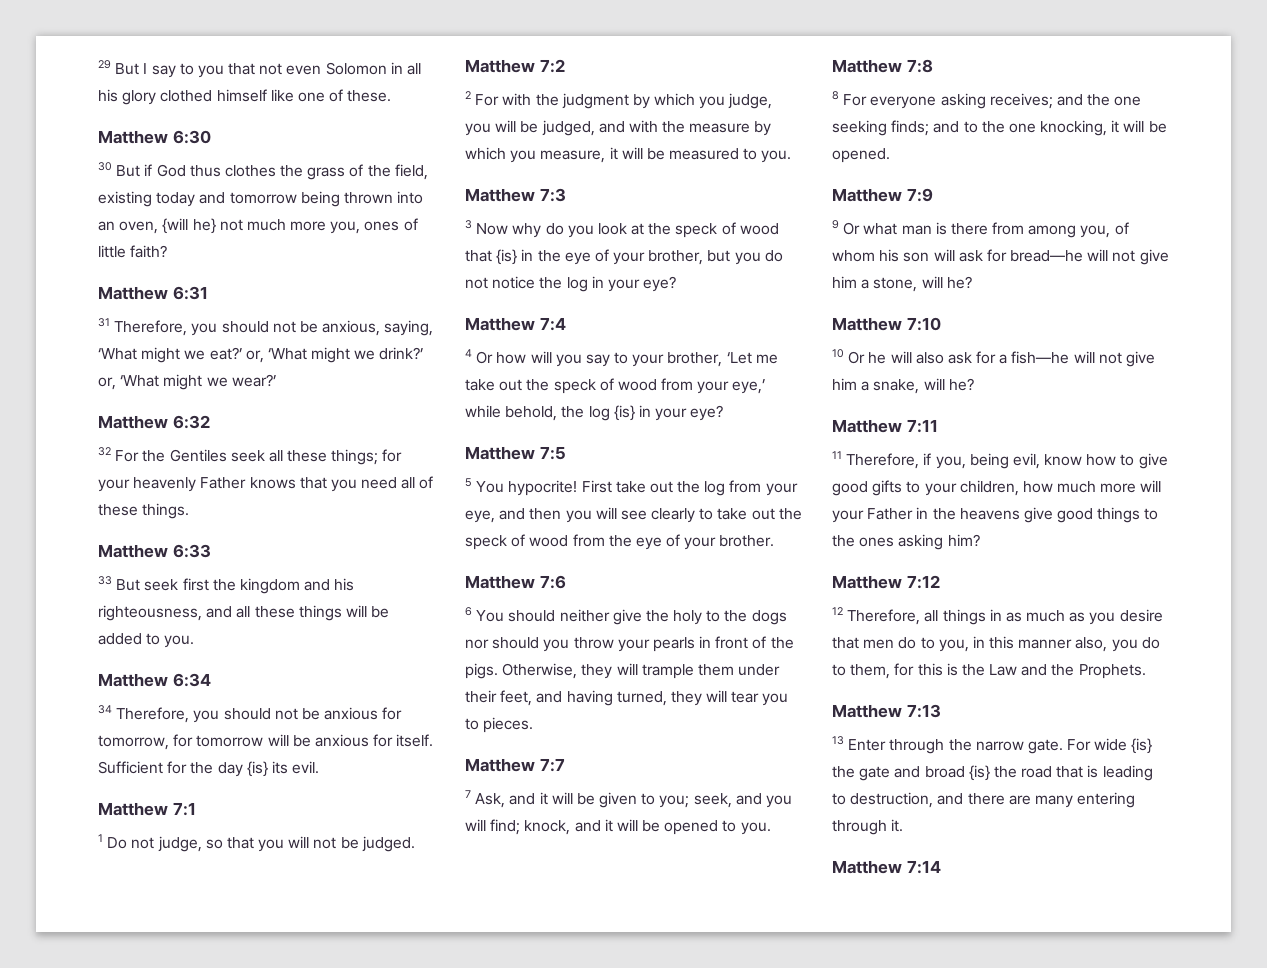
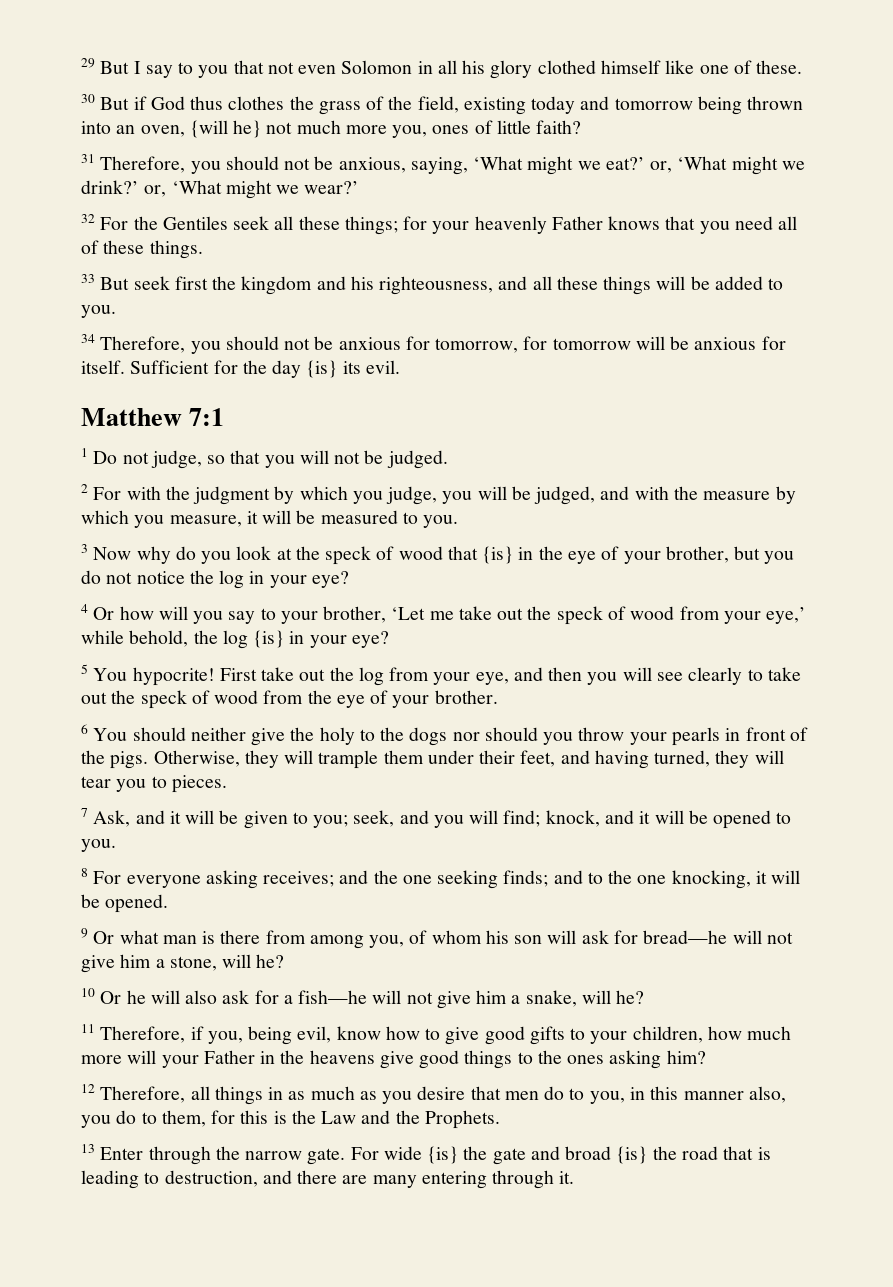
[98,130,211,144] // Matthew 6:30 -> (803, 67) none
[98,286,208,300] // Matthew 6:31 -> (582, 127) none
[98,415,210,429] // Matthew 6:32 -> (360, 187) none
[98,544,211,558] // Matthew 6:33 -> (203, 249) none
[98,673,211,687] // Matthew 6:34 -> (116, 311) none
[465,59,565,73] // Matthew 7:2 -> (448, 459) none
[465,188,566,202] // Matthew 7:3 -> (459, 521) none
[465,317,566,331] // Matthew 7:4 -> (349, 579) none
[465,446,566,460] // Matthew 7:5 -> (389, 639) none
[465,575,566,589] // Matthew 7:6 -> (498, 697) none
[465,758,565,772] // Matthew 7:7 -> (227, 784) none
[832,59,933,73] // Matthew 7:8 -> (116, 845) none
[832,188,933,202] // Matthew 7:9 -> (169, 903) none
[832,317,941,331] // Matthew 7:10 -> (285, 961) none
[832,419,938,433] // Matthew 7:11 -> (645, 997) none
[832,575,940,589] // Matthew 7:12 -> (706, 1057) none
[832,704,941,718] // Matthew 7:13 -> (500, 1119) none
[832,860,941,874] // Matthew 7:14 -> (575, 1177) none

